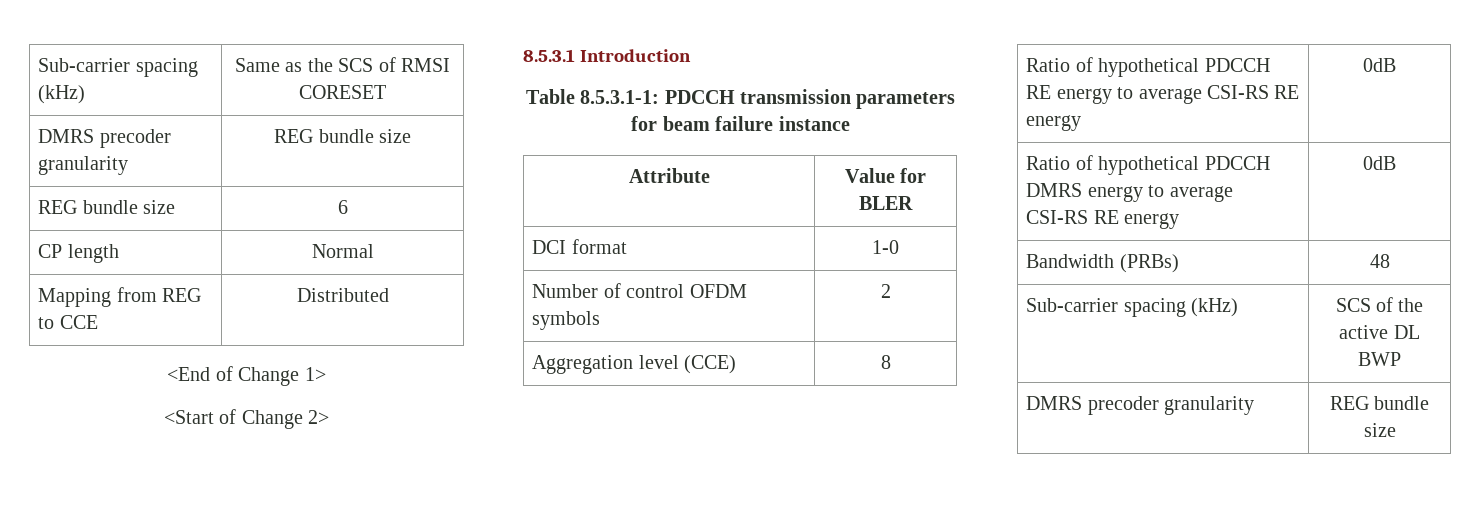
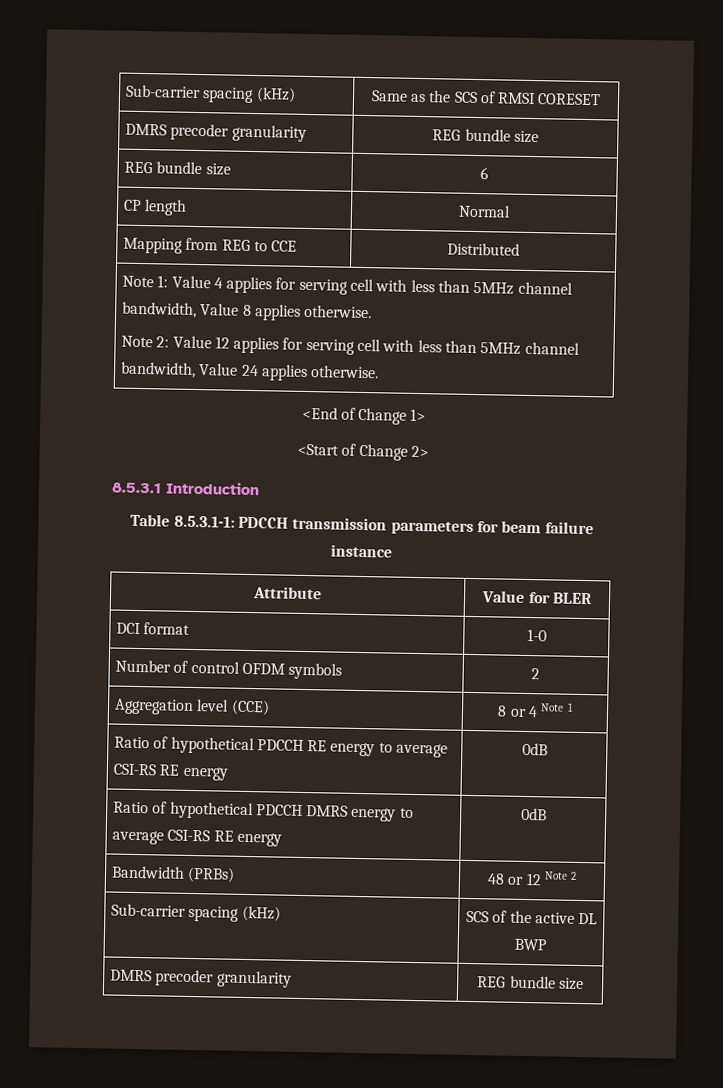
(389, 295) none -> [121,275,573,295] [121,301,373,321] [120,335,580,355] [119,361,380,381] // Note 1: Value 4 applies for serving cell with less than 5MHz channel bandwidth, Value 8 applies otherwise. // Note 2: Value 12 applies for serving cell with less than 5MHz channel bandwidth, Value 24 applies otherwise.
(891, 362) none -> [509,702,574,718] or 4 Note 1
(1390, 261) none -> [507,871,578,886] or 12 Note 2

